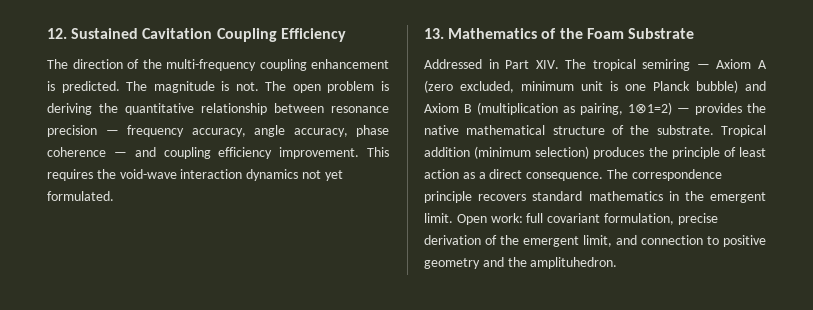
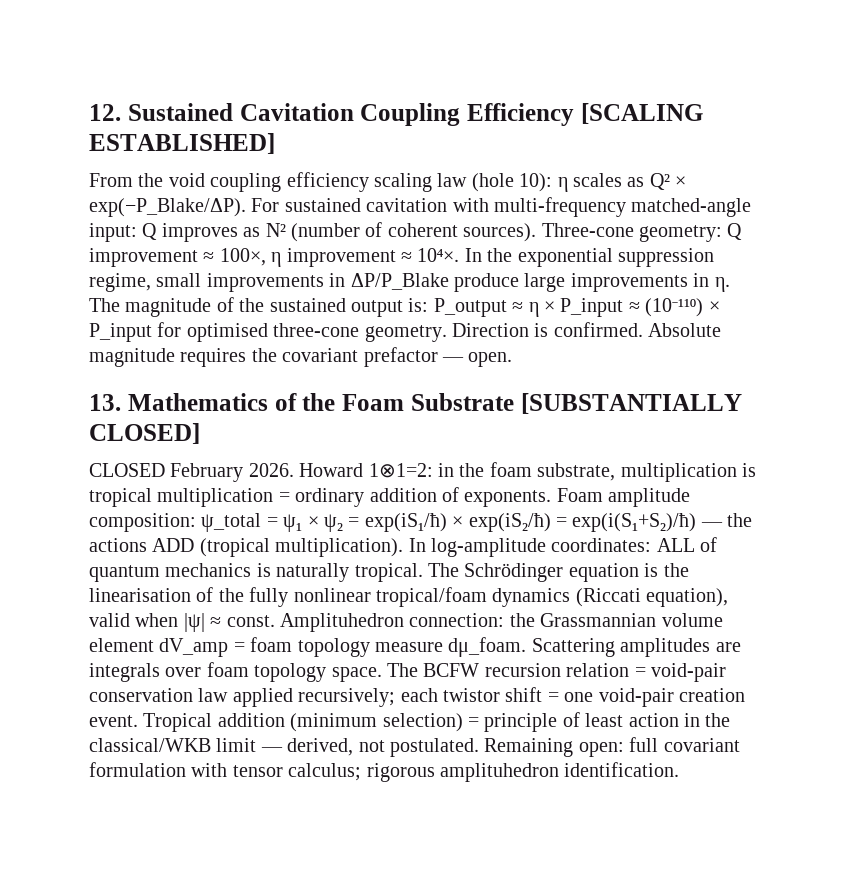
[47,59,389,71] [47,81,390,93] [47,103,389,115] [47,125,389,137] [47,147,389,159] [47,169,343,181] [47,191,114,201] // The direction of the multi-frequency coupling enhancement is predicted. The magnitude is not. The open problem is deriving the quantitative relationship between resonance precision — frequency accuracy, angle accuracy, phase coherence — and coupling efficiency improvement. This requires the void-wave interaction dynamics not yet formulated. -> [580,103,703,124] [89,133,275,154] [89,172,687,192] [89,197,752,217] [89,222,743,242] [89,248,714,267] [89,273,730,292] [89,297,720,317] [89,322,722,342] [89,347,513,367] [SCALING ESTABLISHED] // From the void coupling efficiency scaling law (hole 10): η scales as Q² × exp(−P_Blake/ΔP). For sustained cavitation with multi-frequency matched-angle input: Q improves as N² (number of coherent sources). Three-cone geometry: Q improvement ≈ 100×, η improvement ≈ 10⁴×. In the exponential suppression regime, small improvements in ΔP/P_Blake produce large improvements in η. The magnitude of the sustained output is: P_output ≈ η × P_input ≈ (10⁻¹¹⁰) × P_input for optimised three-cone geometry. Direction is confirmed. Absolute magnitude requires the covariant prefactor — open.
[424,59,767,71] [424,80,766,93] [424,102,766,115] [424,125,714,135] // Addressed in Part XIV. The tropical semiring — Axiom A (zero excluded, minimum unit is one Planck bubble) and Axiom B (multiplication as pairing, 1⊗1=2) — provides the native mathematical structure of the substrate. -> [520,393,742,414] [89,423,200,444] [89,462,756,482] [89,487,691,507] [89,513,753,532] [89,537,718,557] [89,563,689,582] [89,587,729,607] [89,613,723,632] [89,637,741,657] [89,662,726,682] [89,687,745,707] [89,715,138,727] [SUBSTANTIALLY CLOSED] // CLOSED February 2026. Howard 1⊗1=2: in the foam substrate, multiplication is tropical multiplication = ordinary addition of exponents. Foam amplitude composition: ψ_total = ψ₁ × ψ₂ = exp(iS₁/ħ) × exp(iS₂/ħ) = exp(i(S₁+S₂)/ħ) — the actions ADD (tropical multiplication). In log-amplitude coordinates: ALL of quantum mechanics is naturally tropical. The Schrödinger equation is the linearisation of the fully nonlinear tropical/foam dynamics (Riccati equation), valid when |ψ| ≈ const. Amplituhedron connection: the Grassmannian volume element dV_amp = foam topology measure dμ_foam. Scattering amplitudes are integrals over foam topology space. The BCFW recursion relation = void-pair conservation law applied recursively; each twistor shift = one void-pair creation event.
[593,147,668,159] produces the -> [468,717,479,727] =
[462,169,722,181] [424,191,766,203] [424,213,718,225] [424,235,766,247] [424,257,618,269] as a direct consequence. The correspondence principle recovers standard mathematics in the emergent limit. Open work: full covariant formulation, precise derivation of the emergent limit, and connection to positive geometry and the amplituhedron. -> [683,713,731,727] [89,737,740,757] [89,762,680,782] in the classical/WKB limit — derived, not postulated. Remaining open: full covariant formulation with tensor calculus; rigorous amplituhedron identification.

